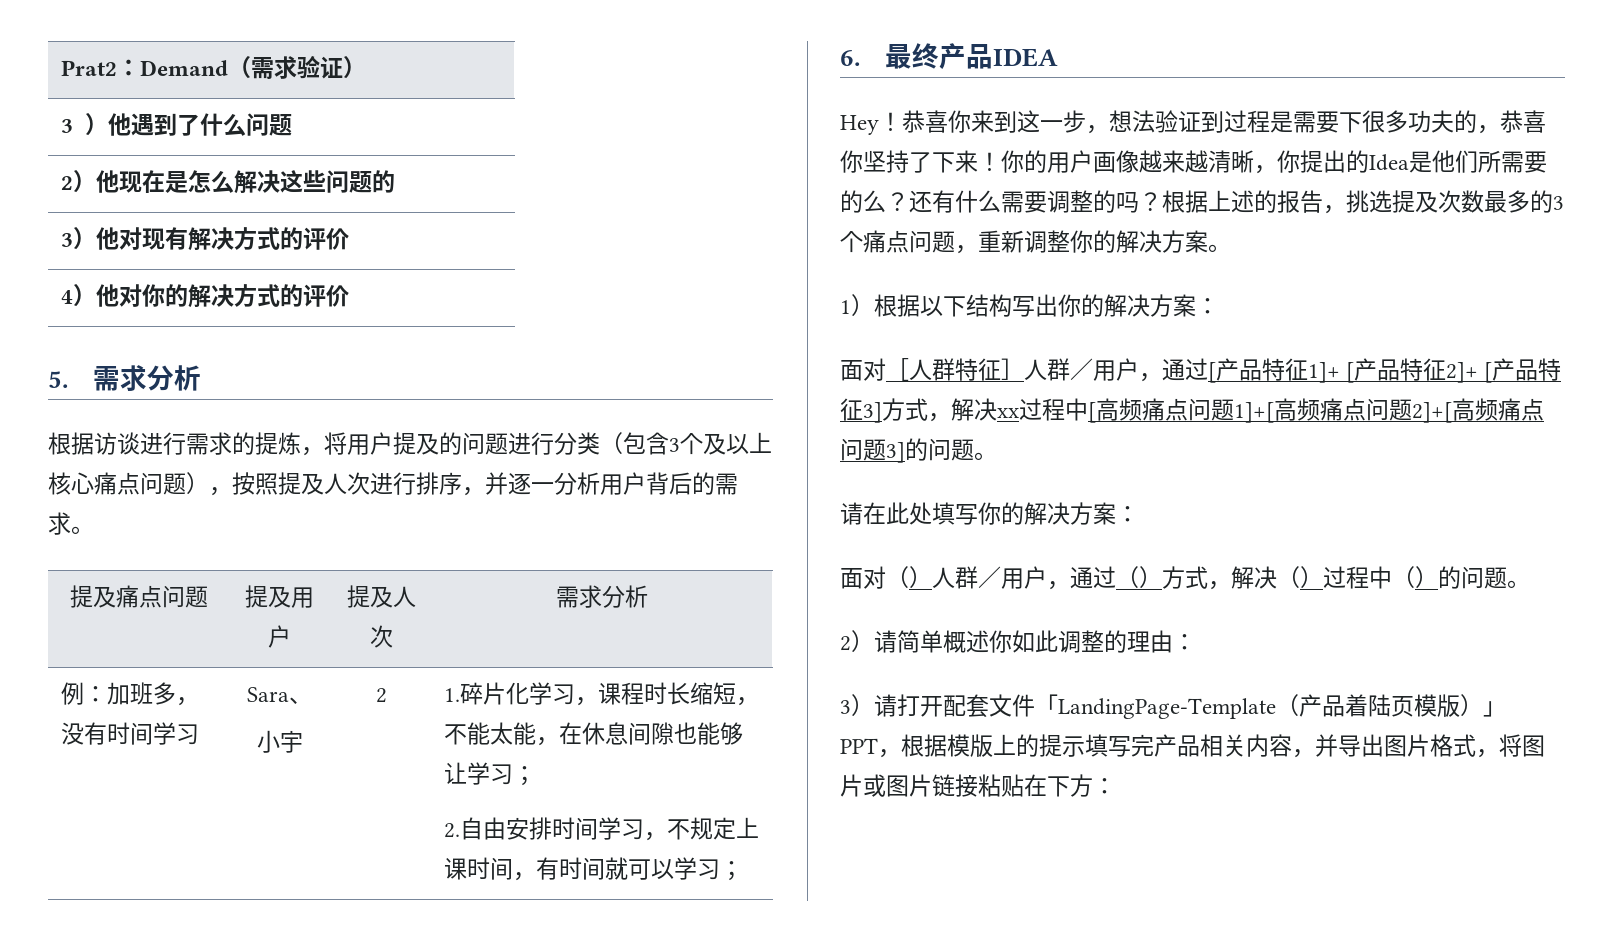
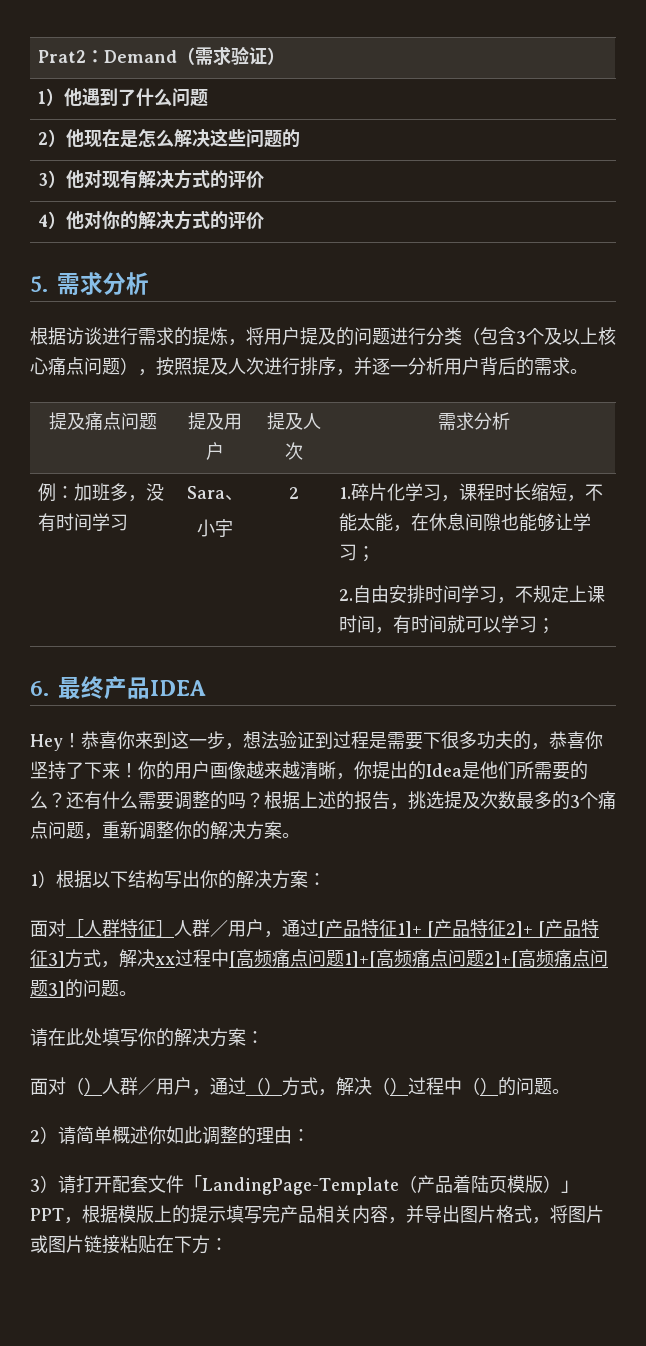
[61,119,74,133] 3 -> [38,91,47,104] 1

